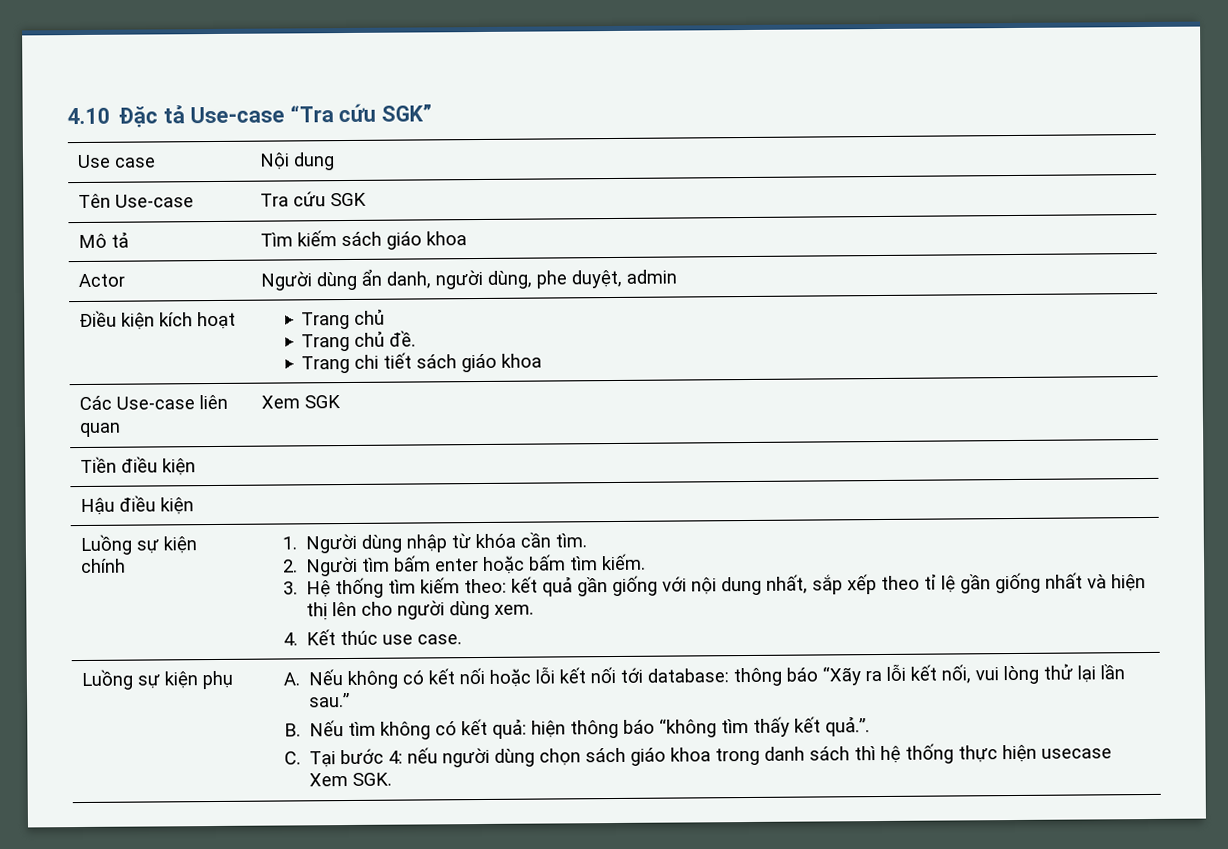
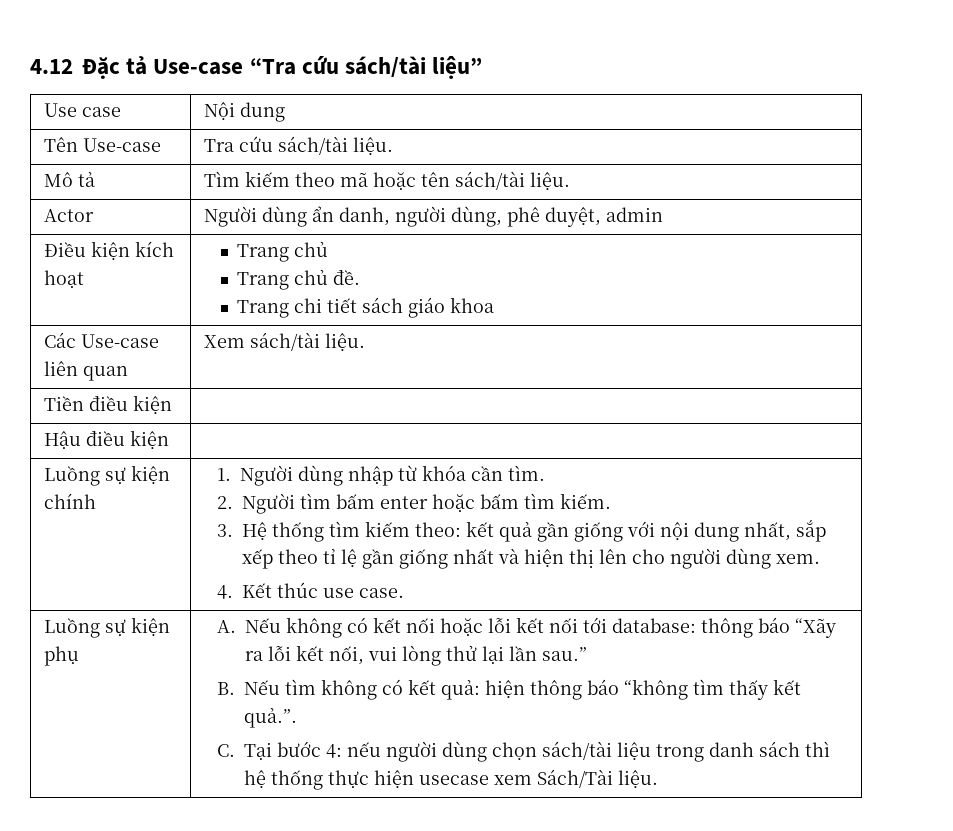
[67,107,110,125] 4.10 -> [30,59,73,74] 4.12
[381,104,433,122] SGK” -> [345,56,483,79] sách/tài liệu”
[329,192,367,207] SGK -> [277,136,393,156] sách/tài liệu.
[340,231,467,250] sách giáo khoa -> [294,171,570,191] theo mã hoặc tên sách/tài liệu.
[535,270,567,289] phe -> [506,207,540,227] phê
[303,395,341,409] SGK -> [249,332,365,352] sách/tài liệu.
[585,747,712,766] sách giáo khoa -> [541,741,651,761] sách/tài liệu
[309,772,393,787] Xem SGK. -> [493,769,658,789] xem Sách/Tài liệu.

